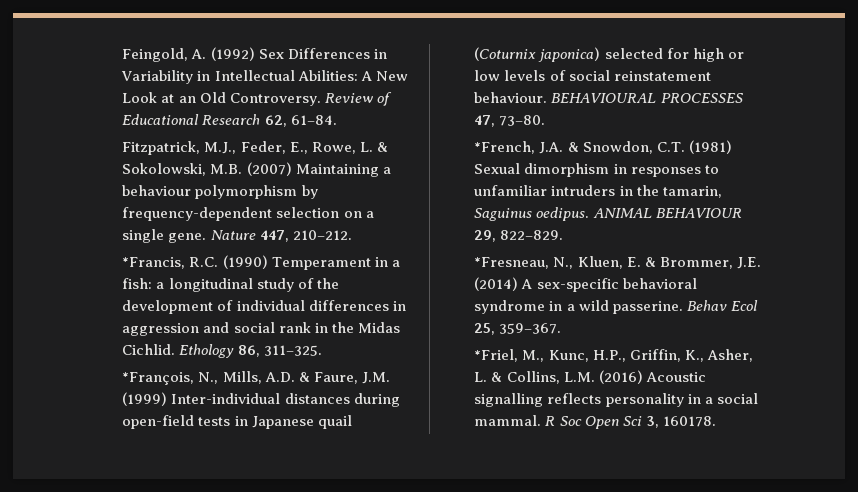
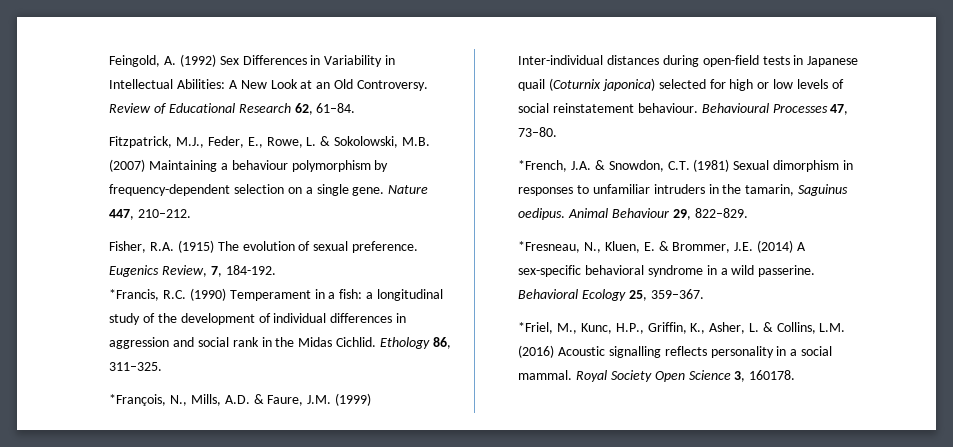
(352, 235) none -> [109,240,418,253] [109,265,276,277] // Fisher, R.A. (1915) The evolution of sexual preference. Eugenics Review, 7, 184-192.
[551,93,743,103] BEHAVIOURAL PROCESSES -> [701,103,828,113] Behavioural Processes
[592,208,742,218] ANIMAL BEHAVIOUR -> [568,208,670,218] Animal Behaviour
[686,300,758,311] Behav Ecol -> [518,289,627,301] Behavioral Ecology
[545,416,642,429] R Soc Open Sci -> [576,370,731,382] Royal Society Open Science

